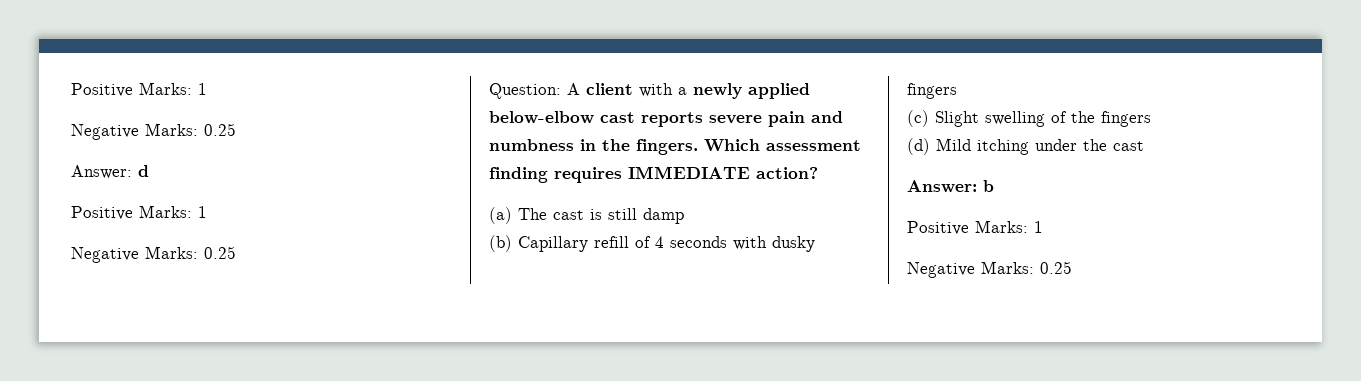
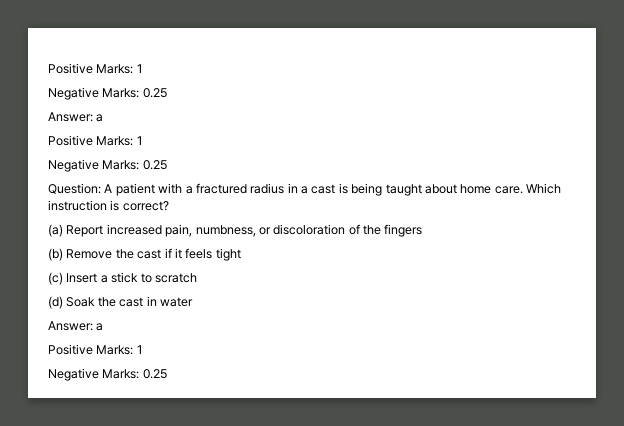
[138,165,149,177] d -> [96,114,104,122] a
[586,83,633,95] client -> [115,183,155,196] patient
[693,83,810,99] [489,111,843,127] [489,139,861,155] [489,166,818,183] [489,207,684,224] [489,235,815,252] [907,83,957,99] [907,110,1151,127] [907,138,1144,155] [907,180,994,193] newly applied below-elbow cast reports severe pain and numbness in the fingers. Which assessment finding requires IMMEDIATE action? // (a) The cast is still damp // (b) Capillary refill of 4 seconds with dusky fingers // (c) Slight swelling of the fingers // (d) Mild itching under the cast // Answer: b -> [195,183,561,196] [48,200,169,211] [48,224,423,237] [48,248,241,261] [48,272,197,285] [48,296,193,309] [48,321,104,331] fractured radius in a cast is being taught about home care. Which instruction is correct? // (a) Report increased pain, numbness, or discoloration of the fingers // (b) Remove the cast if it feels tight // (c) Insert a stick to scratch // (d) Soak the cast in water // Answer: a

